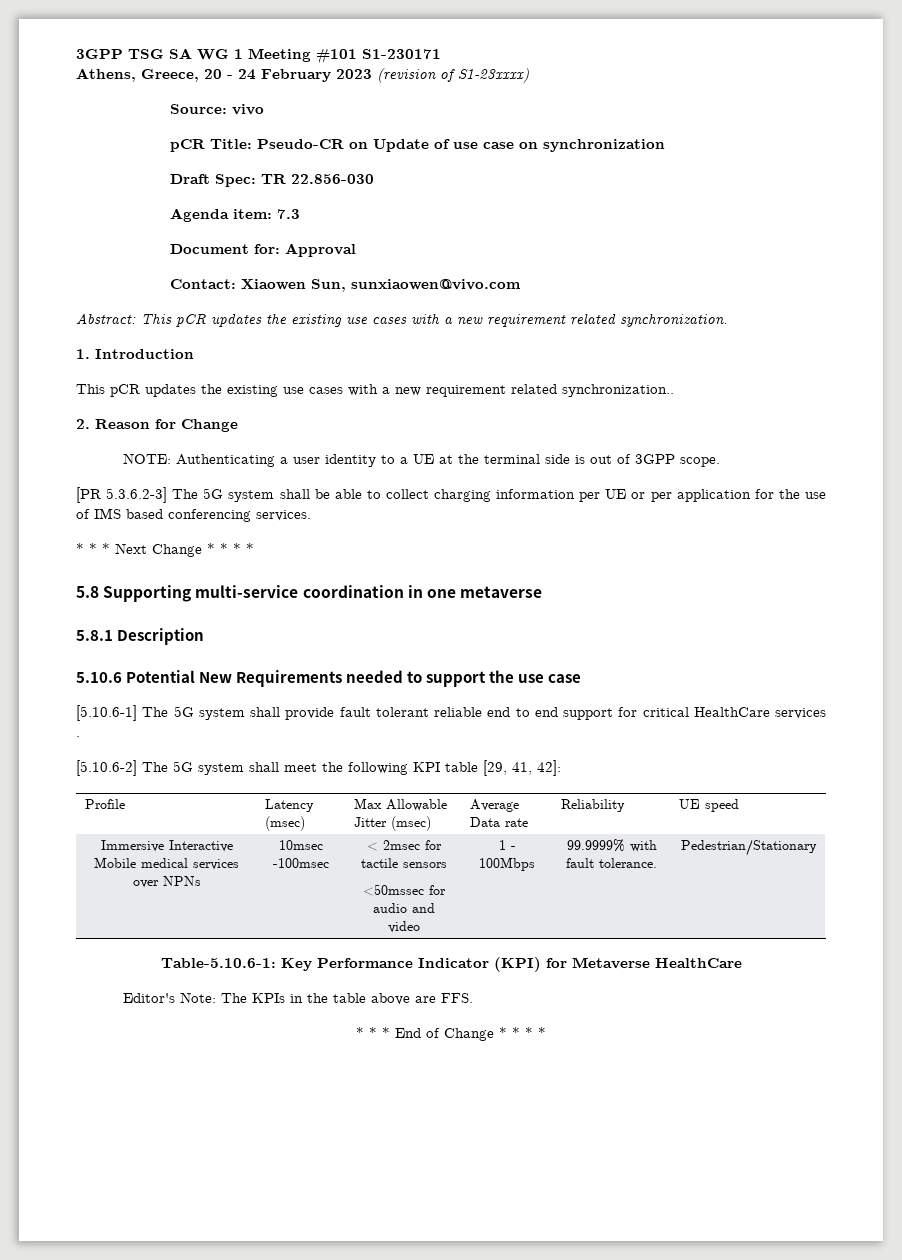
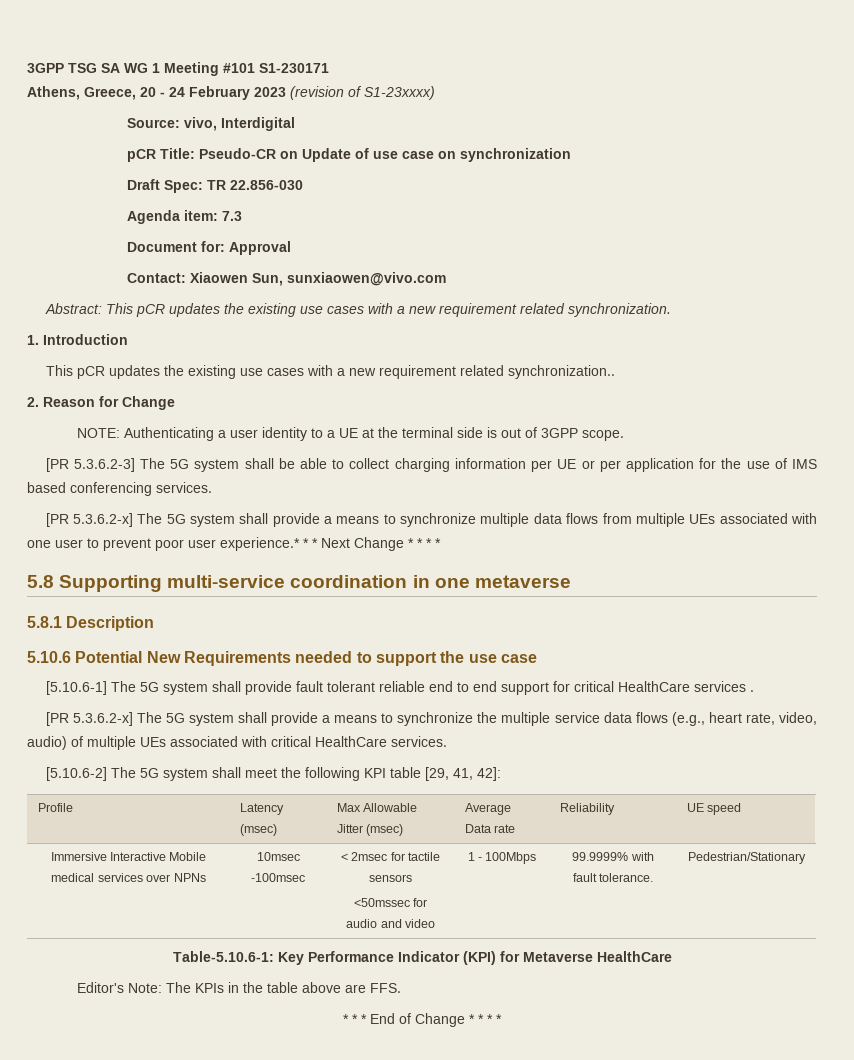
[231,104,264,115] vivo -> [183,117,295,131] vivo, Interdigital
[76,543,84,554] * -> [45,513,817,527] [27,537,300,551] [PR 5.3.6.2-x] The 5G system shall provide a means to synchronize multiple data flows from multiple UEs associated with one user to prevent poor user experience.*
(80, 736) none -> [45,712,817,726] [27,736,447,750] // [PR 5.3.6.2-x] The 5G system shall provide a means to synchronize the multiple service data flows (e.g., heart rate, video, audio) of multiple UEs associated with critical HealthCare services.

